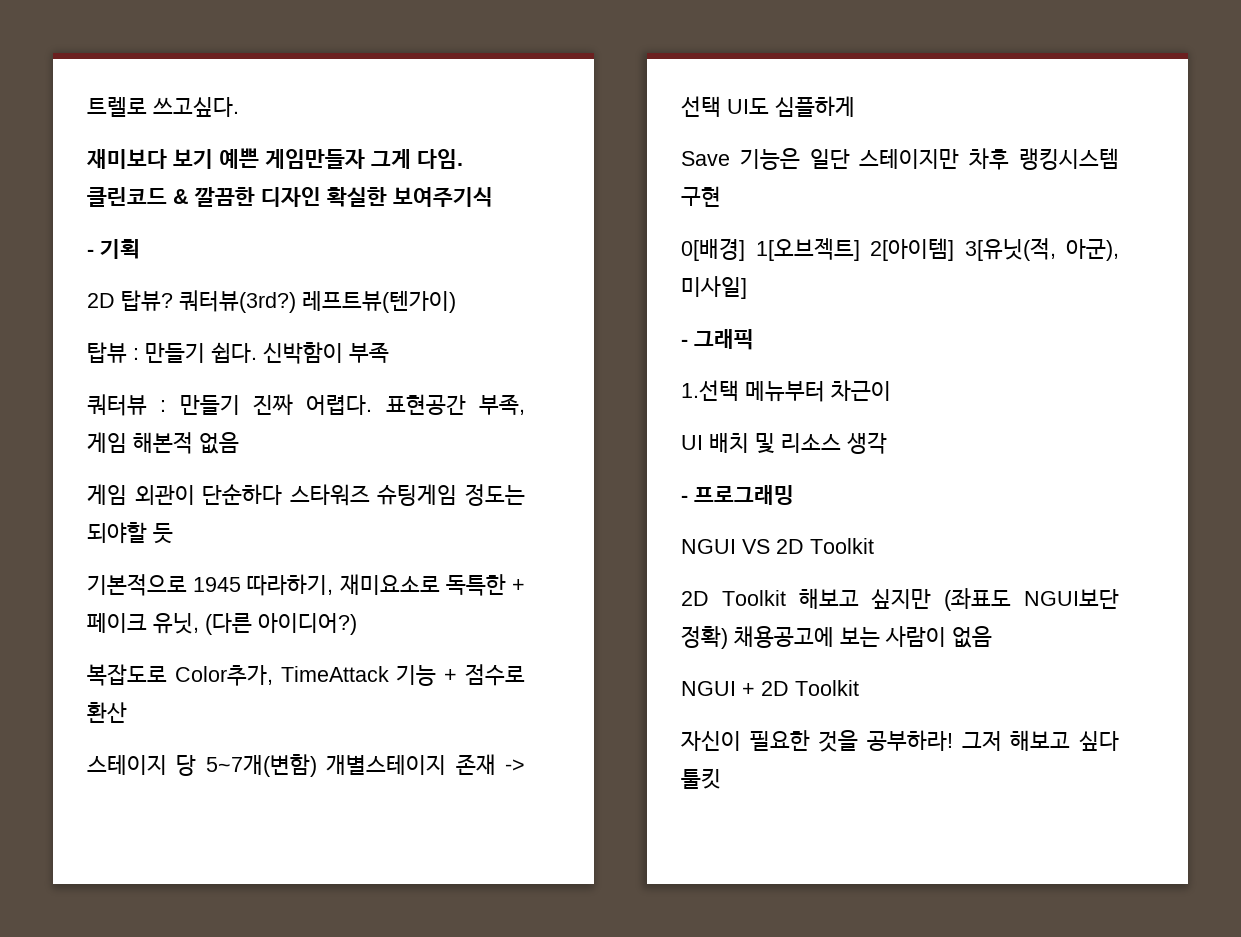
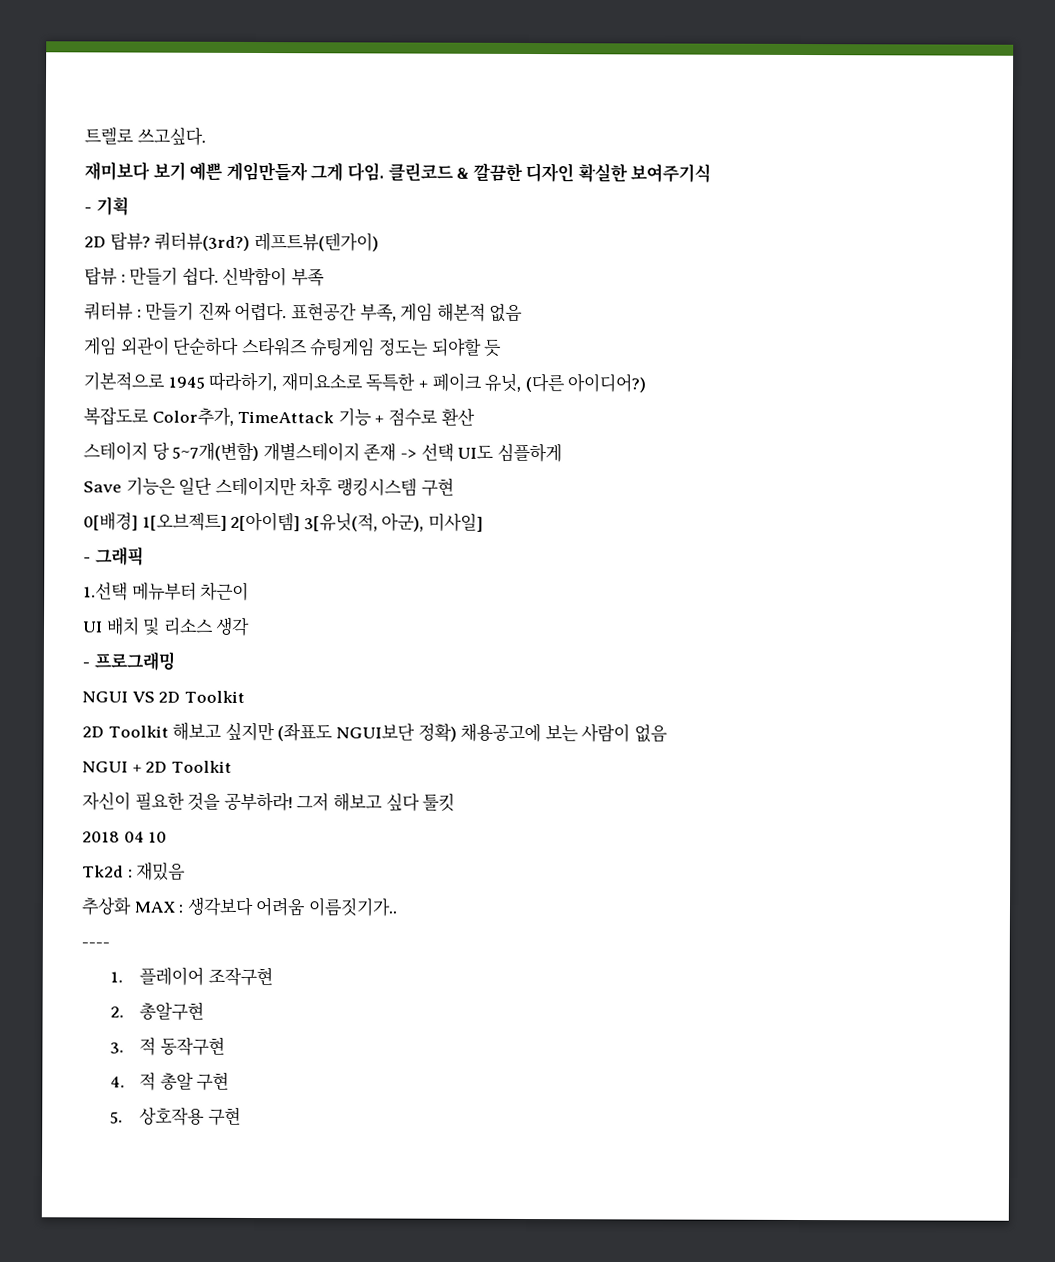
(721, 778) none -> [82,831,168,843] [82,861,187,881] [81,896,398,917] [81,942,110,948] [109,966,273,987] [109,1001,204,1021] [109,1036,225,1056] [109,1071,230,1091] [109,1106,241,1126] // 2018 04 10 // Tk2d : 재밌음 // 추상화 MAX : 생각보다 어려움 이름짓기가.. // ---- // 1. 플레이어 조작구현 // 2. 총알구현 // 3. 적 동작구현 // 4. 적 총알 구현 // 5. 상호작용 구현

